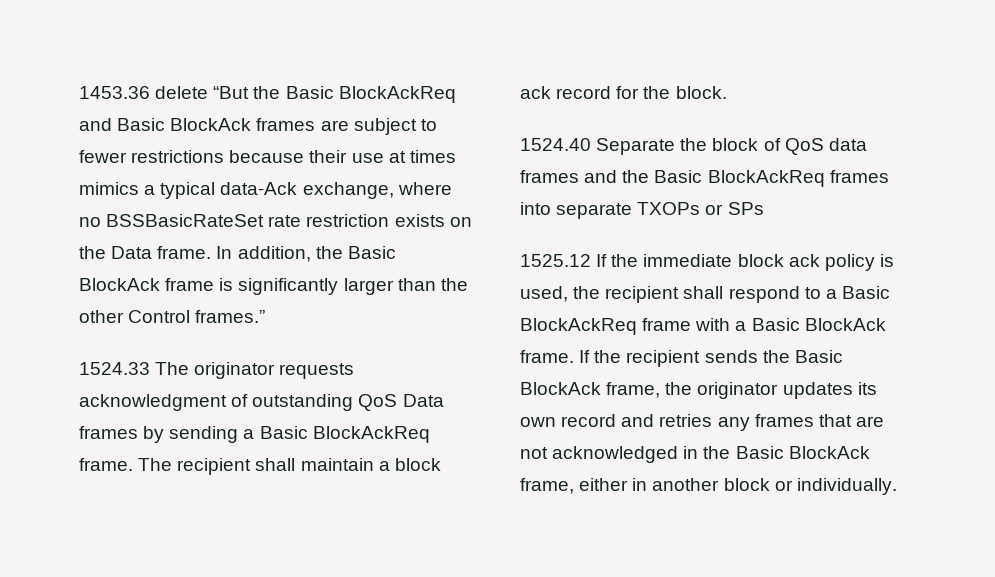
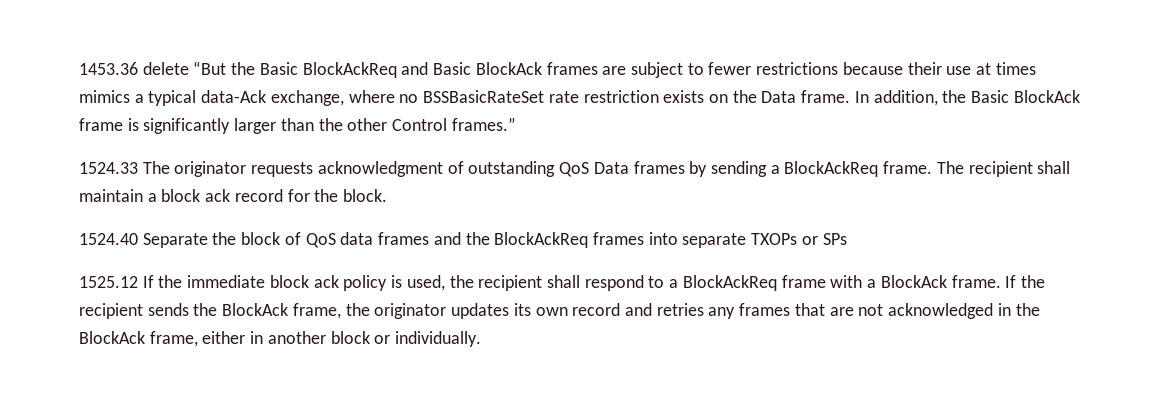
[259,426,308,439] Basic -> (780, 169) none
[654,170,703,183] Basic -> (490, 238) none
[841,286,890,299] Basic -> (679, 283) none
[751,318,800,331] Basic -> (877, 283) none
[794,350,843,363] Basic -> (218, 309) none
[735,446,784,459] Basic -> (1040, 309) none

